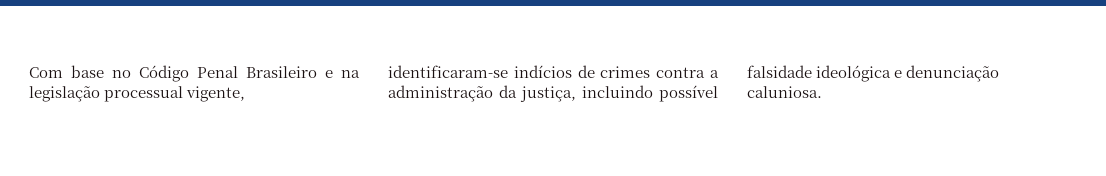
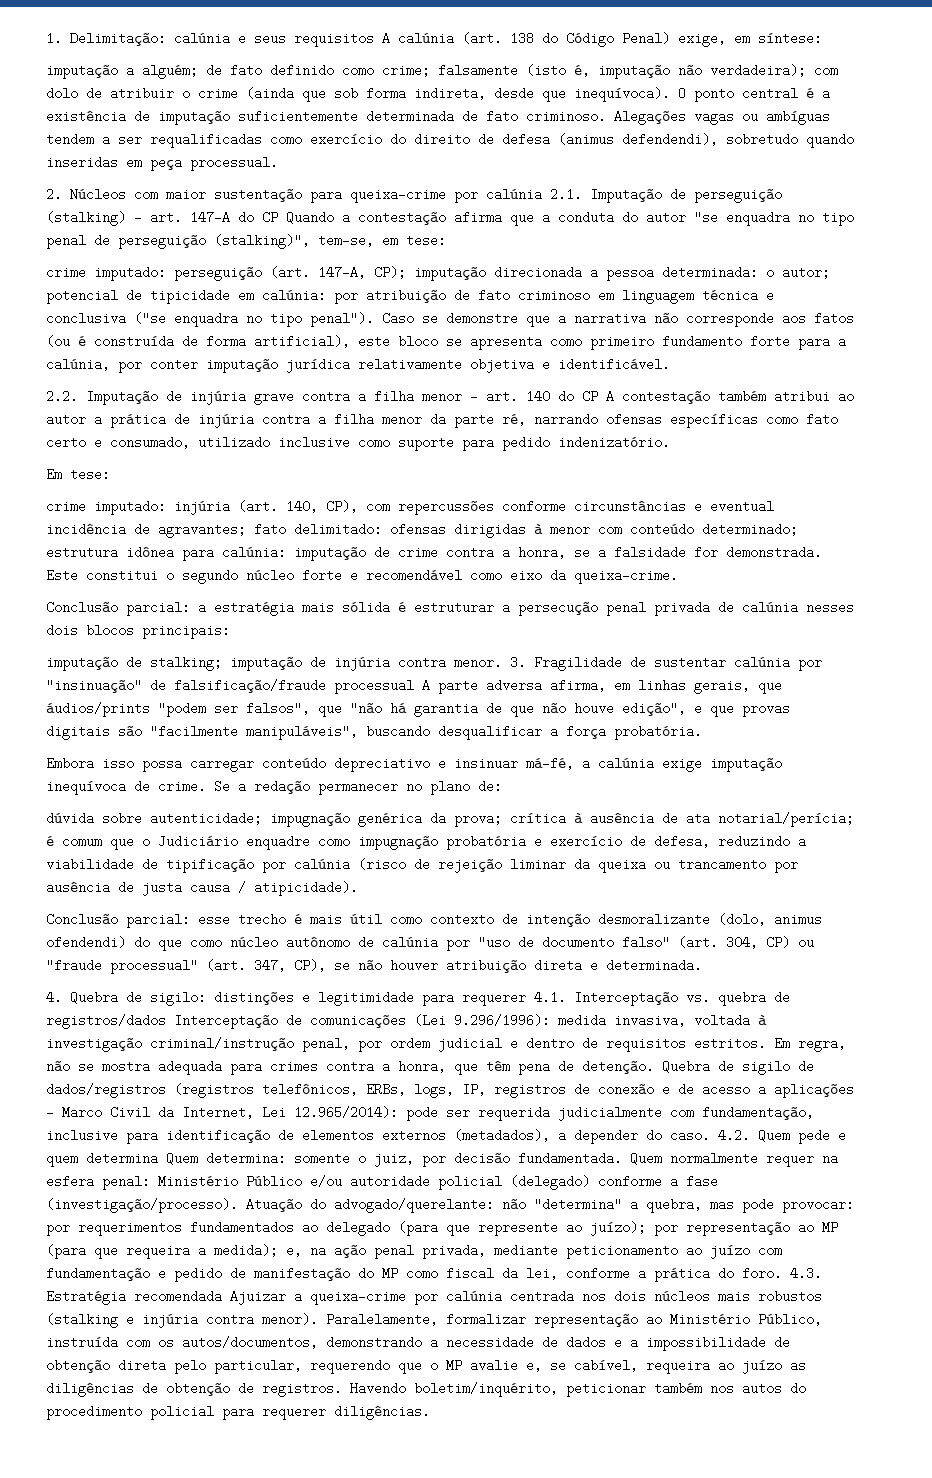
[29,65,360,82] [29,86,246,102] [388,65,719,78] [388,85,718,102] [747,65,1000,82] [747,86,822,98] Com base no Código Penal Brasileiro e na legislação processual vigente, identificaram-se indícios de crimes contra a administração da justiça, incluindo possível falsidade ideológica e denunciação caluniosa. -> [46,32,822,47] [46,64,838,79] [46,87,830,102] [46,110,830,125] [46,133,854,148] [46,156,278,171] [46,188,782,203] [46,211,854,226] [46,234,446,249] [46,266,830,281] [46,289,774,304] [46,312,854,327] [46,335,846,350] [46,358,670,373] [46,390,854,405] [46,413,838,428] [46,436,670,451] [46,468,110,481] [46,500,774,515] [46,523,798,538] [46,546,822,561] [46,569,678,584] [46,601,854,616] [46,624,230,639] [46,656,822,671] [46,679,782,694] [46,702,790,717] [46,725,702,740] [46,757,782,772] [46,780,502,795] [46,812,854,827] [46,835,806,850] [46,858,798,873] [46,881,358,896] [46,913,822,928] [46,936,814,951] [46,959,702,974] [46,991,790,1006] [46,1014,767,1029] [46,1037,846,1052] [46,1060,814,1075] [46,1083,854,1098] [46,1106,814,1121] [46,1129,846,1144] [46,1152,838,1167] [46,1175,718,1190] [46,1198,854,1213] [46,1221,838,1236] [46,1244,782,1259] [46,1267,822,1282] [46,1290,822,1305] [46,1313,822,1328] [46,1336,790,1351] [46,1359,806,1374] [46,1382,806,1397] [46,1405,430,1420] 1. Delimitação: calúnia e seus requisitos A calúnia (art. 138 do Código Penal) exige, em síntese: // imputação a alguém; de fato definido como crime; falsamente (isto é, imputação não verdadeira); com dolo de atribuir o crime (ainda que sob forma indireta, desde que inequívoca). O ponto central é a existência de imputação suficientemente determinada de fato criminoso. Alegações vagas ou ambíguas tendem a ser requalificadas como exercício do direito de defesa (animus defendendi), sobretudo quando inseridas em peça processual. // 2. Núcleos com maior sustentação para queixa-crime por calúnia 2.1. Imputação de perseguição (stalking) – art. 147-A do CP Quando a contestação afirma que a conduta do autor "se enquadra no tipo penal de perseguição (stalking)", tem-se, em tese: // crime imputado: perseguição (art. 147-A, CP); imputação direcionada a pessoa determinada: o autor; potencial de tipicidade em calúnia: por atribuição de fato criminoso em linguagem técnica e conclusiva ("se enquadra no tipo penal"). Caso se demonstre que a narrativa não corresponde aos fatos (ou é construída de forma artificial), este bloco se apresenta como primeiro fundamento forte para a calúnia, por conter imputação jurídica relativamente objetiva e identificável. // 2.2. Imputação de injúria grave contra a filha menor – art. 140 do CP A contestação também atribui ao autor a prática de injúria contra a filha menor da parte ré, narrando ofensas específicas como fato certo e consumado, utilizado inclusive como suporte para pedido indenizatório. // Em tese: // crime imputado: injúria (art. 140, CP), com repercussões conforme circunstâncias e eventual incidência de agravantes; fato delimitado: ofensas dirigidas à menor com conteúdo determinado; estrutura idônea para calúnia: imputação de crime contra a honra, se a falsidade for demonstrada. Este constitui o segundo núcleo forte e recomendável como eixo da queixa-crime. // Conclusão parcial: a estratégia mais sólida é estruturar a persecução penal privada de calúnia nesses dois blocos principais: // imputação de stalking; imputação de injúria contra menor. 3. Fragilidade de sustentar calúnia por "insinuação" de falsificação/fraude processual A parte adversa afirma, em linhas gerais, que áudios/prints "podem ser falsos", que "não há garantia de que não houve edição", e que provas digitais são "facilmente manipuláveis", buscando desqualificar a força probatória. // Embora isso possa carregar conteúdo depreciativo e insinuar má-fé, a calúnia exige imputação inequívoca de crime. Se a redação permanecer no plano de: // dúvida sobre autenticidade; impugnação genérica da prova; crítica à ausência de ata notarial/perícia; é comum que o Judiciário enquadre como impugnação probatória e exercício de defesa, reduzindo a viabilidade de tipificação por calúnia (risco de rejeição liminar da queixa ou trancamento por ausência de justa causa / atipicidade). // Conclusão parcial: esse trecho é mais útil como contexto de intenção desmoralizante (dolo, animus ofendendi) do que como núcleo autônomo de calúnia por "uso de documento falso" (art. 304, CP) ou "fraude processual" (art. 347, CP), se não houver atribuição direta e determinada. // 4. Quebra de sigilo: distinções e legitimidade para requerer 4.1. Interceptação vs. quebra de registros/dados Interceptação de comunicações (Lei 9.296/1996): medida invasiva, voltada à investigação criminal/instrução penal, por ordem judicial e dentro de requisitos estritos. Em regra, não se mostra adequada para crimes contra a honra, que têm pena de detenção. Quebra de sigilo de dados/registros (registros telefônicos, ERBs, logs, IP, registros de conexão e de acesso a aplicações – Marco Civil da Internet, Lei 12.965/2014): pode ser requerida judicialmente com fundamentação, inclusive para identificação de elementos externos (metadados), a depender do caso. 4.2. Quem pede e quem determina Quem determina: somente o juiz, por decisão fundamentada. Quem normalmente requer na esfera penal: Ministério Público e/ou autoridade policial (delegado) conforme a fase (investigação/processo). Atuação do advogado/querelante: não "determina" a quebra, mas pode provocar: por requerimentos fundamentados ao delegado (para que represente ao juízo); por representação ao MP (para que requeira a medida); e, na ação penal privada, mediante peticionamento ao juízo com fundamentação e pedido de manifestação do MP como fiscal da lei, conforme a prática do foro. 4.3. Estratégia recomendada Ajuizar a queixa-crime por calúnia centrada nos dois núcleos mais robustos (stalking e injúria contra menor). Paralelamente, formalizar representação ao Ministério Público, instruída com os autos/documentos, demonstrando a necessidade de dados e a impossibilidade de obtenção direta pelo particular, requerendo que o MP avalie e, se cabível, requeira ao juízo as diligências de obtenção de registros. Havendo boletim/inquérito, peticionar também nos autos do procedimento policial para requerer diligências.

